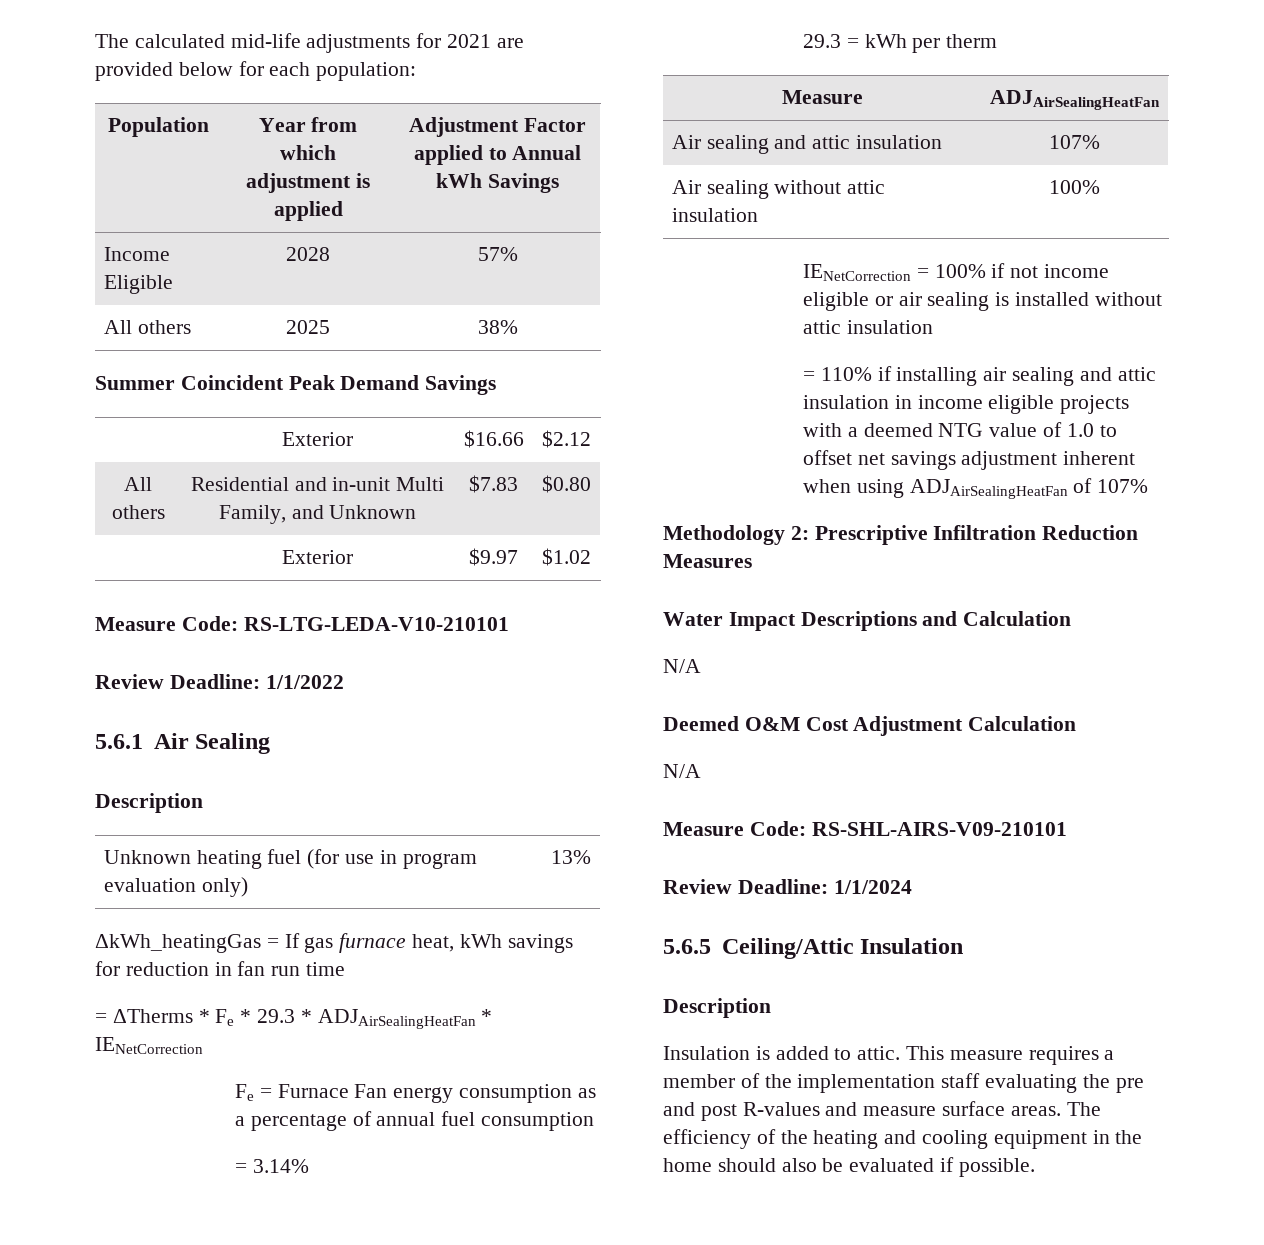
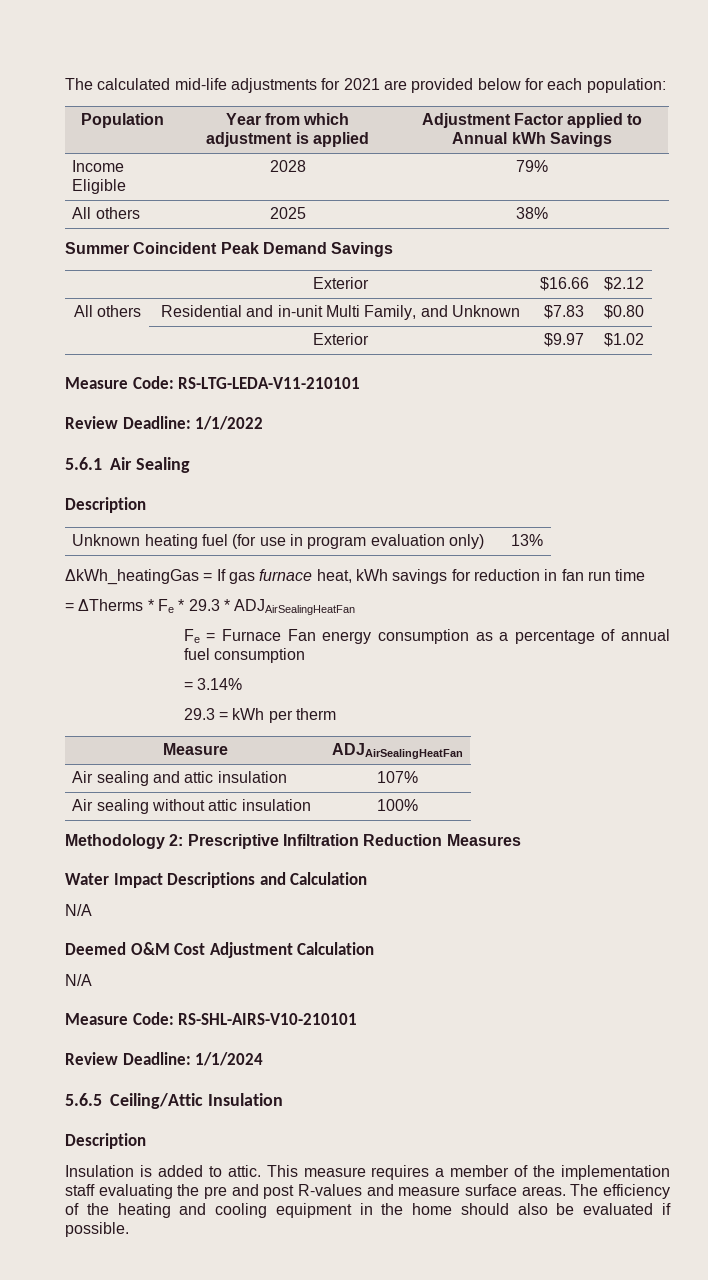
[477,247,518,261] 57% -> [516,160,548,172] 79%
[243,617,509,631] RS-LTG-LEDA-V10-210101 -> [178,377,361,389] RS-LTG-LEDA-V11-210101
[481,1009,493,1023] [95,1037,203,1054] * IENetCorrection -> (356, 607) none
[802,263,1109,281] [802,292,1162,311] [802,320,933,334] [802,366,1156,386] [802,395,1130,414] [802,422,1117,437] [802,450,1136,470] [802,478,1149,499] // IENetCorrection = 100% if not income eligible or air sealing is installed without attic insulation // = 110% if installing air sealing and attic insulation in income eligible projects with a deemed NTG value of 1.0 to offset net savings adjustment inherent when using ADJAirSealingHeatFan of 107% -> (418, 805) none
[811,822,1067,836] RS-SHL-AIRS-V09-210101 -> [178,1013,358,1025] RS-SHL-AIRS-V10-210101

